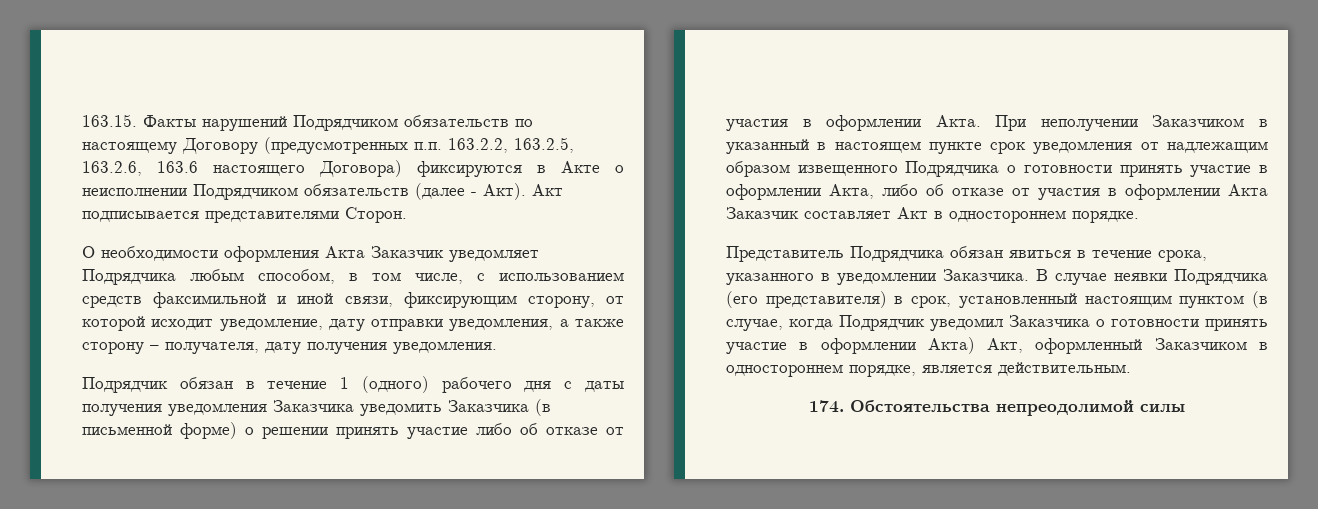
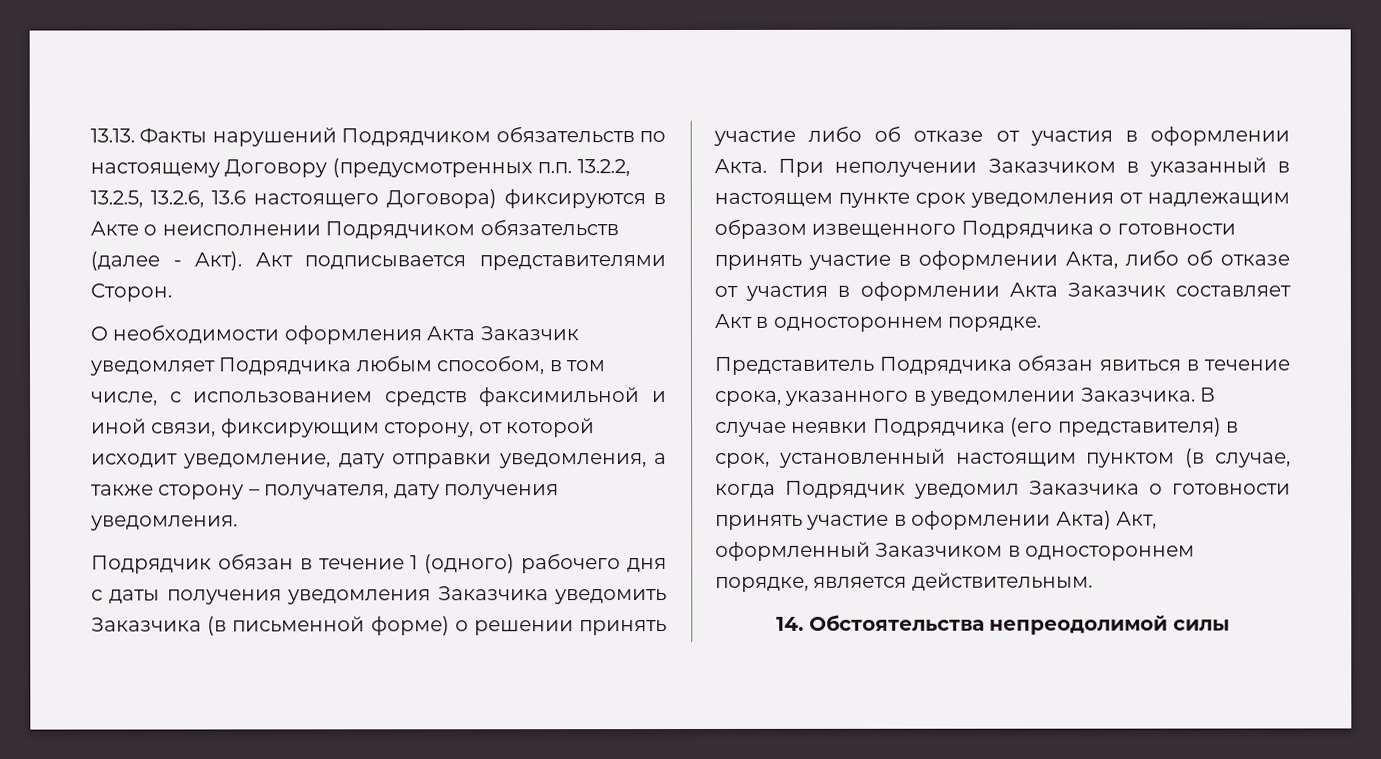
[82,114,137,127] 163.15. -> [90,128,135,143] 13.13.
[448,137,574,153] [82,161,198,176] 163.2.2, 163.2.5, 163.2.6, 163.6 -> [576,159,630,177] [90,190,246,208] 13.2.2, 13.2.5, 13.2.6, 13.6
[809,400,844,413] 174. -> [776,616,805,631] 14.

